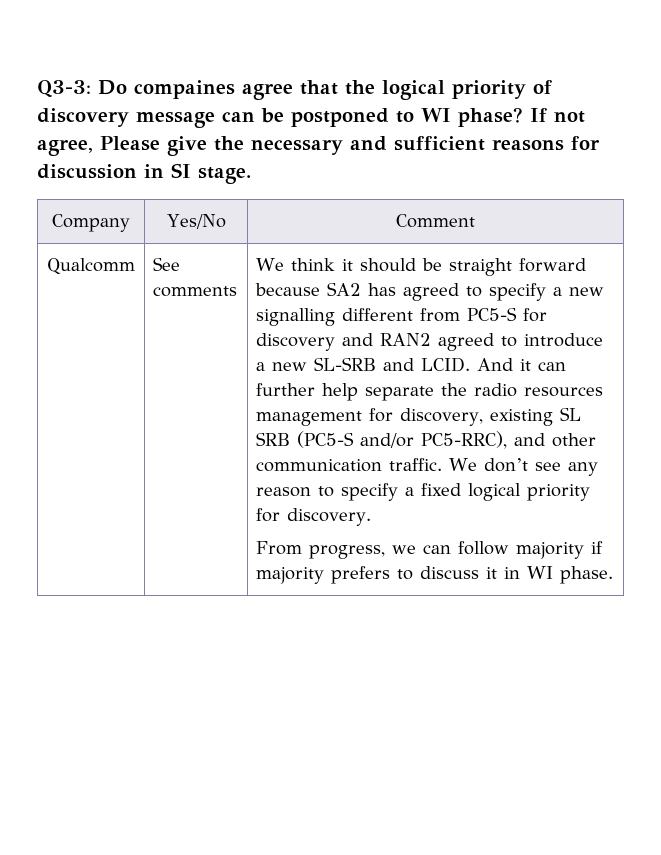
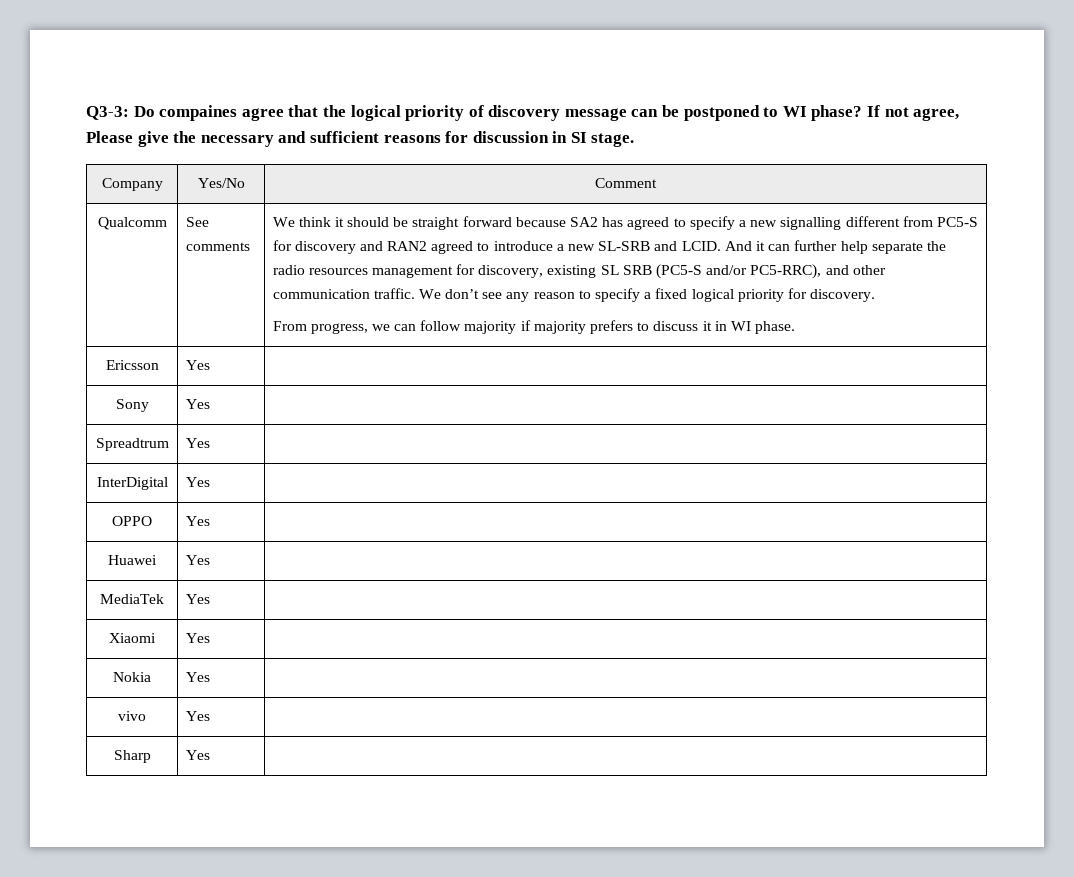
(614, 575) none -> [105,360,159,370] [185,360,210,370] [115,399,149,412] [185,399,210,409] [95,438,169,451] [185,438,210,448] [96,477,168,490] [185,477,210,487] [112,516,152,526] [185,516,210,526] [108,555,157,565] [185,555,210,565] [100,594,164,604] [185,594,210,604] [109,633,156,643] [185,633,210,643] [113,672,151,682] [185,672,210,682] [118,711,146,721] [185,711,210,721] [113,750,151,763] [185,750,210,760] // Ericsson | Yes | // Sony | Yes | // Spreadtrum | Yes | // InterDigital | Yes | // OPPO | Yes | // Huawei | Yes | // MediaTek | Yes | // Xiaomi | Yes | // Nokia | Yes | // vivo | Yes | // Sharp | Yes |

